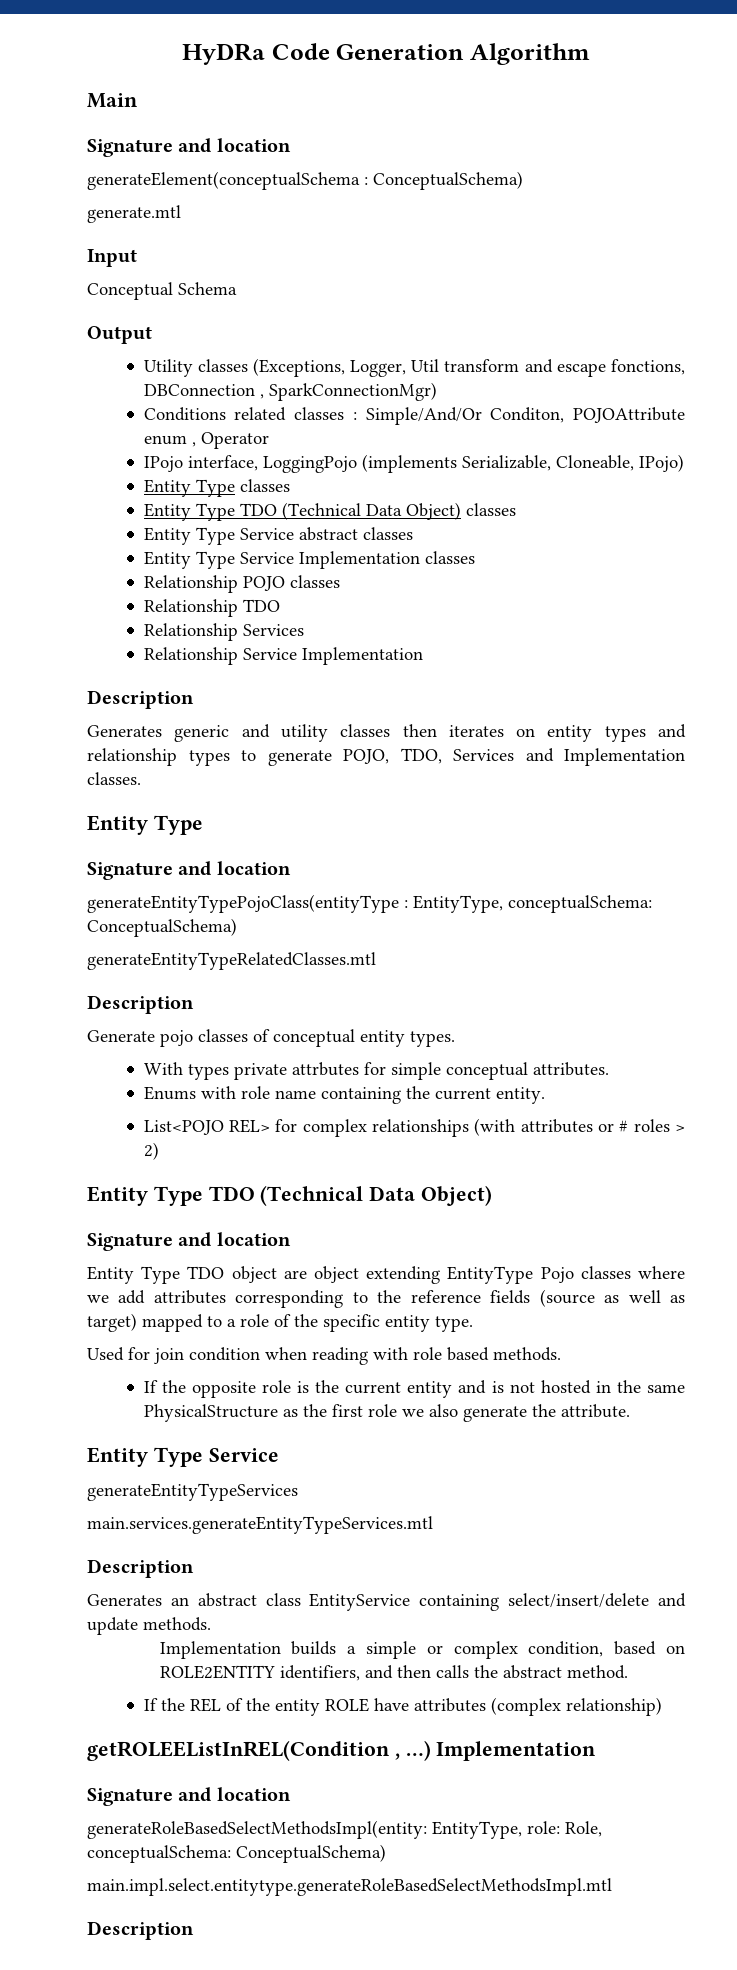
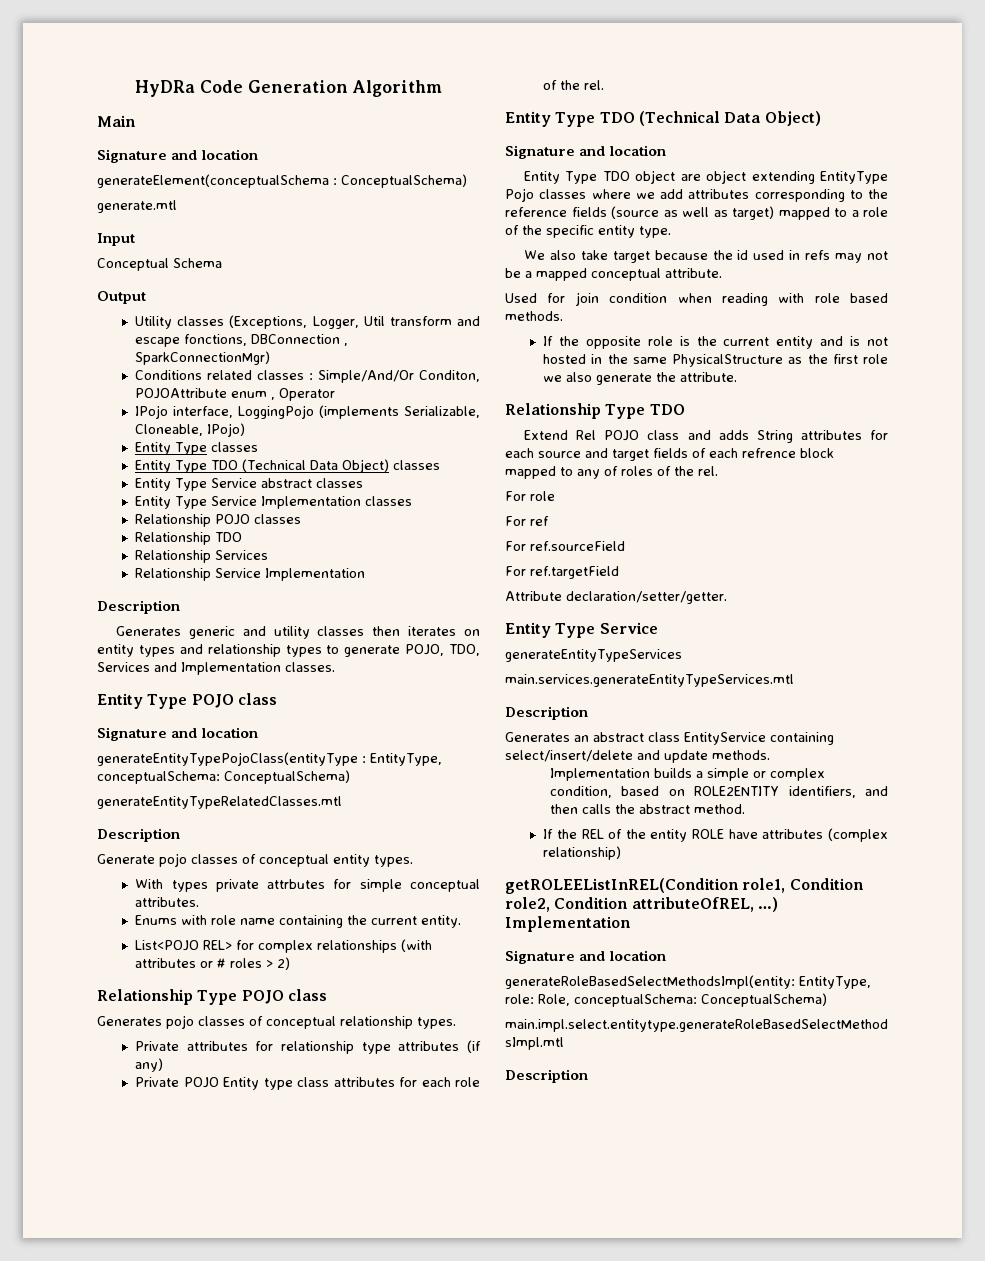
(203, 825) none -> [191,693,277,708] POJO class
(159, 1151) none -> [97,989,327,1005] [97,1015,456,1029] [135,1040,482,1054] [135,1058,164,1072] [135,1077,480,1090] [543,80,605,90] // Relationship Type POJO class // Generates pojo classes of conceptual relationship types. // Private attributes for relationship type attributes (if any) // Private POJO Entity type class attributes for each role of the rel.
(473, 1324) none -> [524,250,888,263] [505,268,722,281] // We also take target because the id used in refs may not be a mapped conceptual attribute.
(630, 1411) none -> [505,403,685,419] [524,430,888,443] [505,448,834,461] [505,466,718,479] [505,491,555,501] [505,516,549,526] [505,541,625,551] [505,566,619,579] [505,591,727,604] // Relationship Type TDO // Extend Rel POJO class and adds String attributes for each source and target fields of each refrence block mapped to any of roles of the rel. // For role // For ref // For ref.sourceField // For ref.targetField // Attribute declaration/setter/getter.
[394,1753,400,1760] , -> [742,878,864,893] [505,897,754,912] role1, Condition role2, Condition attributeOfREL,

